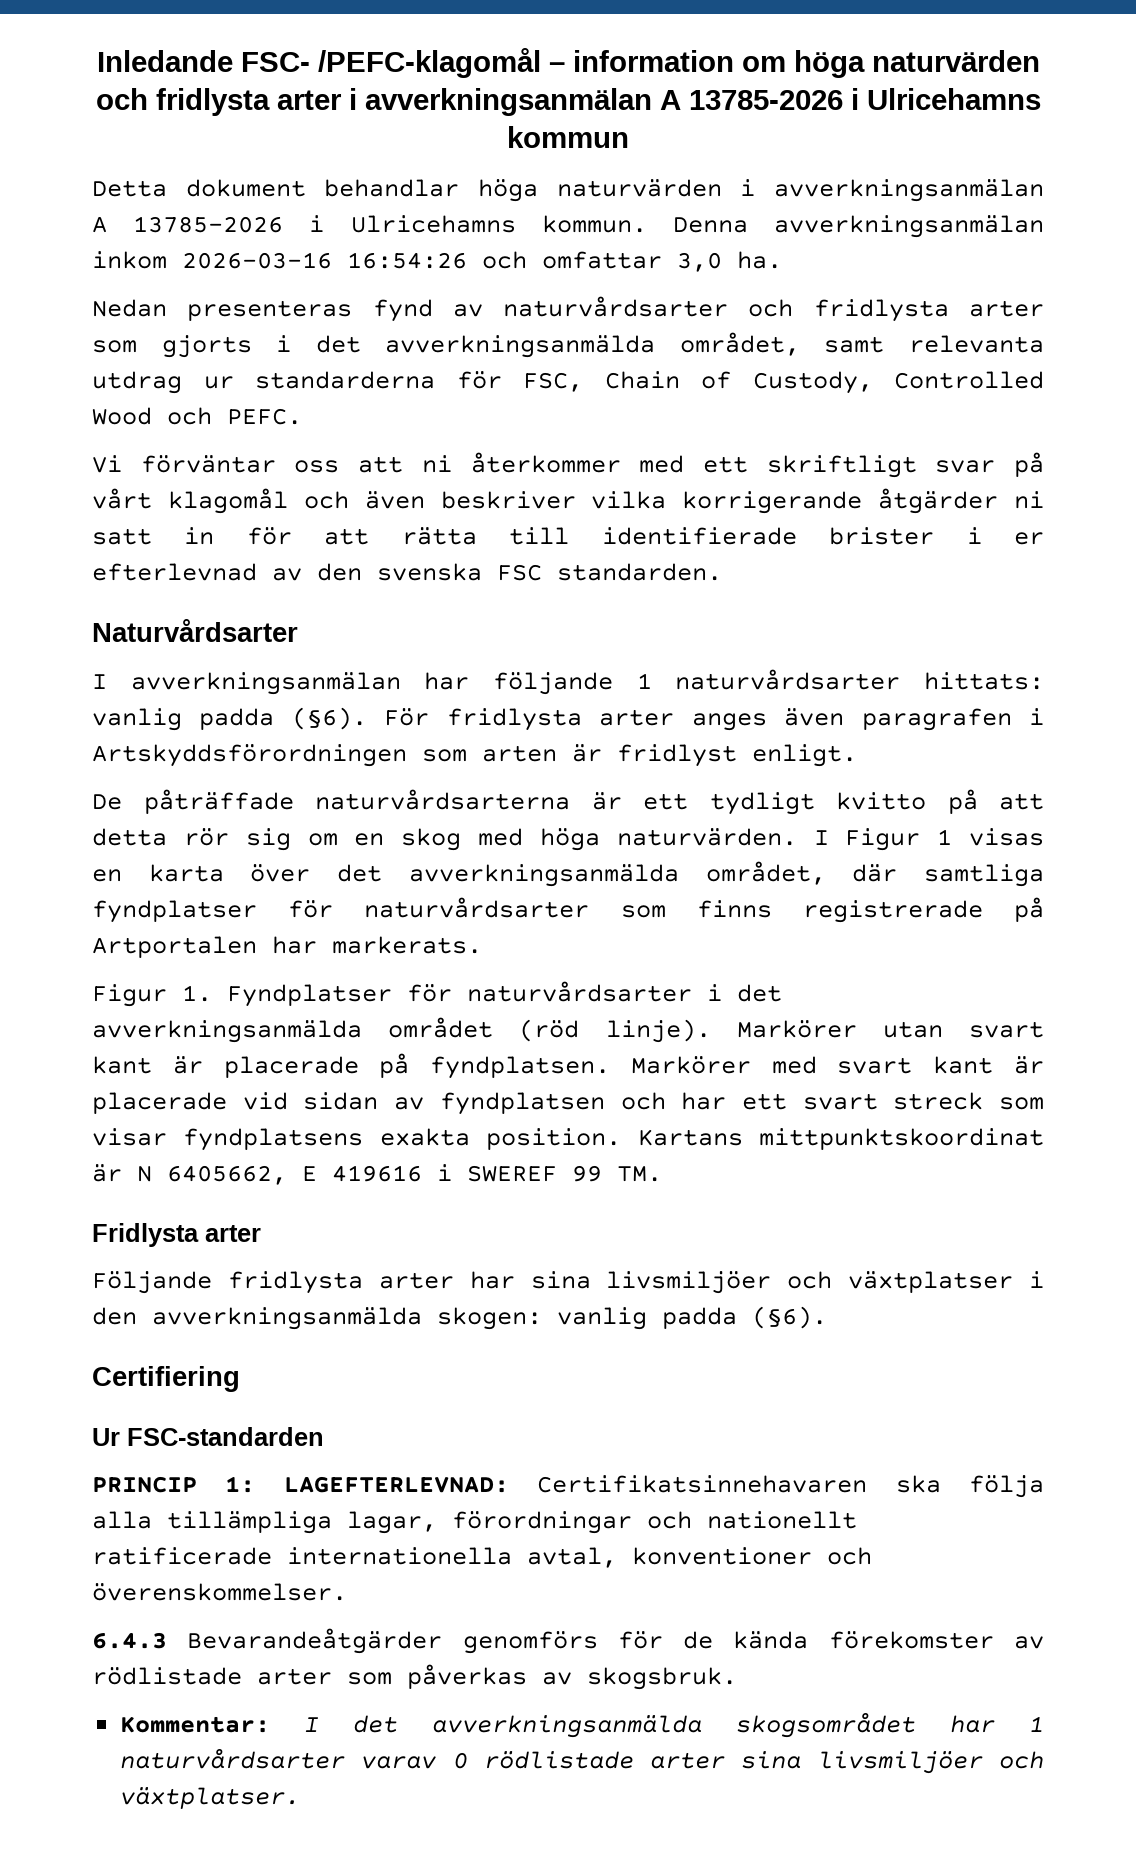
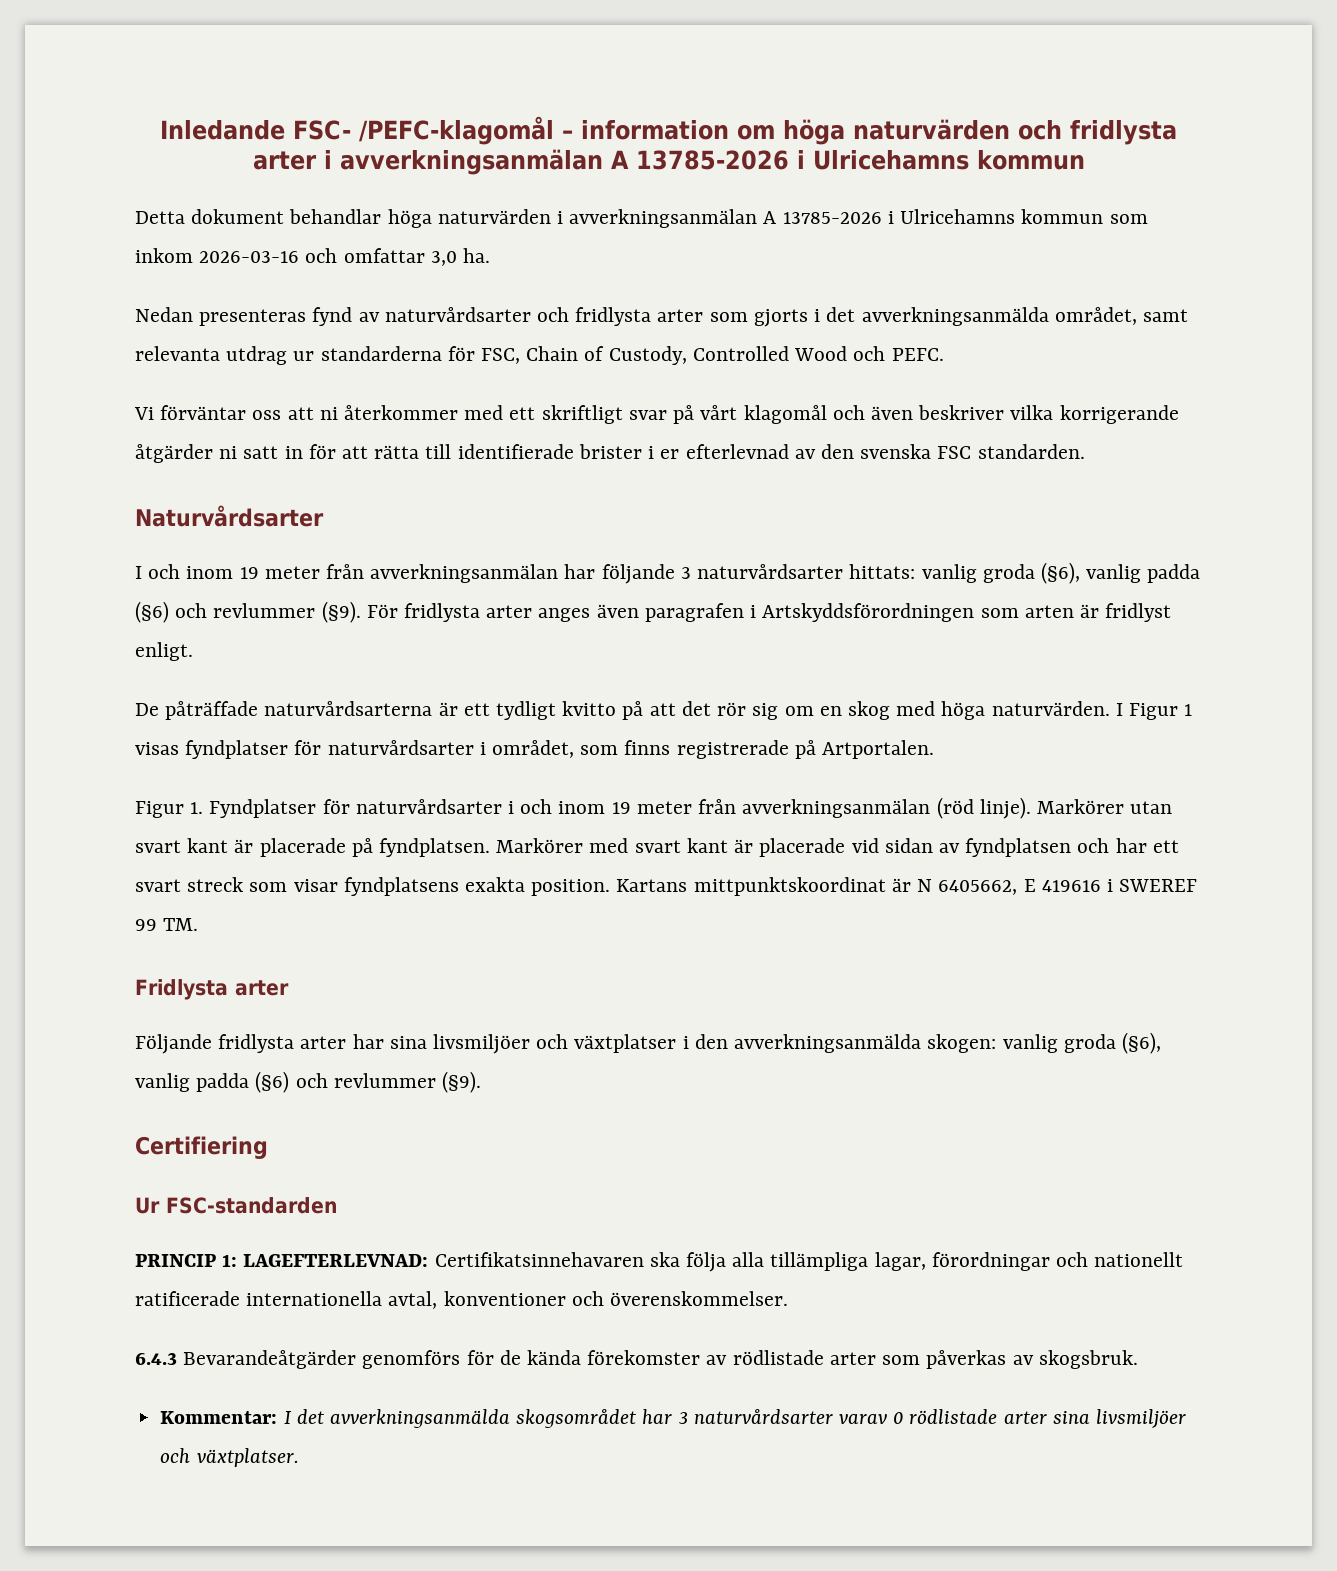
[541,215,1044,238] kommun. Denna avverkningsanmälan -> [1021,209,1148,224] kommun som
[347,252,467,269] 16:54:26 -> (300, 257) none
(107, 681) none -> [148,564,365,579] och inom 19 meter från
[636,673,652,689] 1 -> [680,567,691,579] 3
[199,707,367,730] padda (§6). -> [982,562,1201,584] [135,601,361,623] groda (§6), vanlig padda (§6) och revlummer (§9).
[92,828,167,846] detta -> [681,701,711,716] det
[92,861,1044,887] en karta över det avverkningsanmälda området, där samtliga -> (179, 748) none
(590, 907) none -> [479,740,575,758] i området,
[92,936,482,958] Artportalen har markerats. -> [822,740,935,759] Artportalen.
[737,984,782,1002] [92,1017,494,1043] det avverkningsanmälda området -> [520,799,931,818] och inom 19 meter från avverkningsanmälan
[662,1306,827,1329] padda (§6). -> [1063,1032,1161,1054] [135,1071,482,1093] groda (§6), vanlig padda (§6) och revlummer (§9).
[1029,1716,1044,1732] 1 -> [678,1412,688,1424] 3

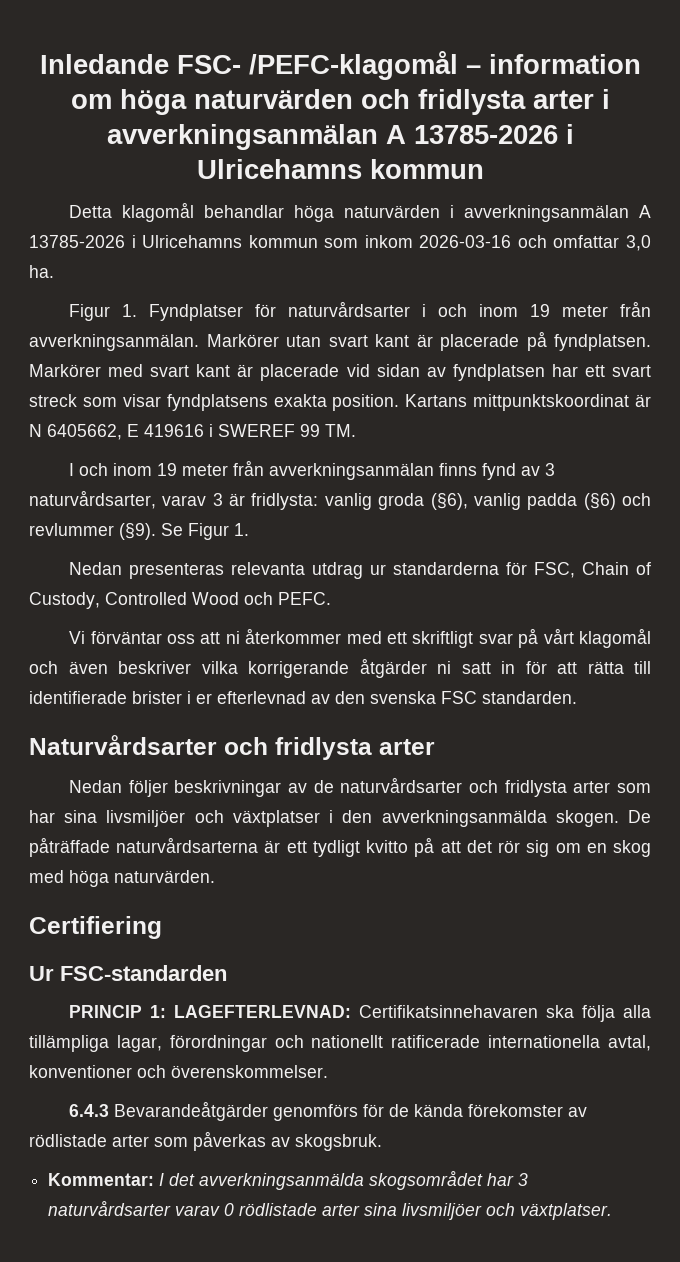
[191,209,285,224] dokument -> [122,202,195,222] klagomål
[135,307,1188,327] Nedan presenteras fynd av naturvårdsarter och fridlysta arter som gjorts i det avverkningsanmälda området, samt -> [69,301,651,321] [29,331,651,351] [29,364,652,381] [29,394,651,411] [29,424,356,440] [69,460,556,480] [29,490,652,510] [29,523,249,540] [69,562,225,579] Figur 1. Fyndplatser för naturvårdsarter i och inom 19 meter från avverkningsanmälan. Markörer utan svart kant är placerade på fyndplatsen. Markörer med svart kant är placerade vid sidan av fyndplatsen har ett svart streck som visar fyndplatsens exakta position. Kartans mittpunktskoordinat är N 6405662, E 419616 i SWEREF 99 TM. // I och inom 19 meter från avverkningsanmälan finns fynd av 3 naturvårdsarter, varav 3 är fridlysta: vanlig groda (§6), vanlig padda (§6) och revlummer (§9). Se Figur 1. // Nedan presenteras
[135,562,1201,584] [135,601,1172,623] [135,642,193,661] // I och inom 19 meter från avverkningsanmälan har följande 3 naturvårdsarter hittats: vanlig groda (§6), vanlig padda (§6) och revlummer (§9). För fridlysta arter anges även paragrafen i Artskyddsförordningen som arten är fridlyst enligt. // -> [224,737,435,760] [69,777,651,797] [29,810,619,827] och fridlysta arter // Nedan följer beskrivningar av de naturvårdsarter och fridlysta arter som har sina livsmiljöer och växtplatser i den avverkningsanmälda skogen.
[1115,703,1193,720] [135,740,935,759] [135,797,1173,819] [135,838,1179,857] [135,877,1198,896] [135,918,199,931] [135,979,289,1000] [135,1032,1161,1054] [135,1071,482,1093] I Figur 1 visas fyndplatser för naturvårdsarter i området, som finns registrerade på Artportalen. // Figur 1. Fyndplatser för naturvårdsarter i och inom 19 meter från avverkningsanmälan (röd linje). Markörer utan svart kant är placerade på fyndplatsen. Markörer med svart kant är placerade vid sidan av fyndplatsen och har ett svart streck som visar fyndplatsens exakta position. Kartans mittpunktskoordinat är N 6405662, E 419616 i SWEREF 99 TM. // Fridlysta arter // Följande fridlysta arter har sina livsmiljöer och växtplatser i den avverkningsanmälda skogen: vanlig groda (§6), vanlig padda (§6) och revlummer (§9). -> (215, 876) none

